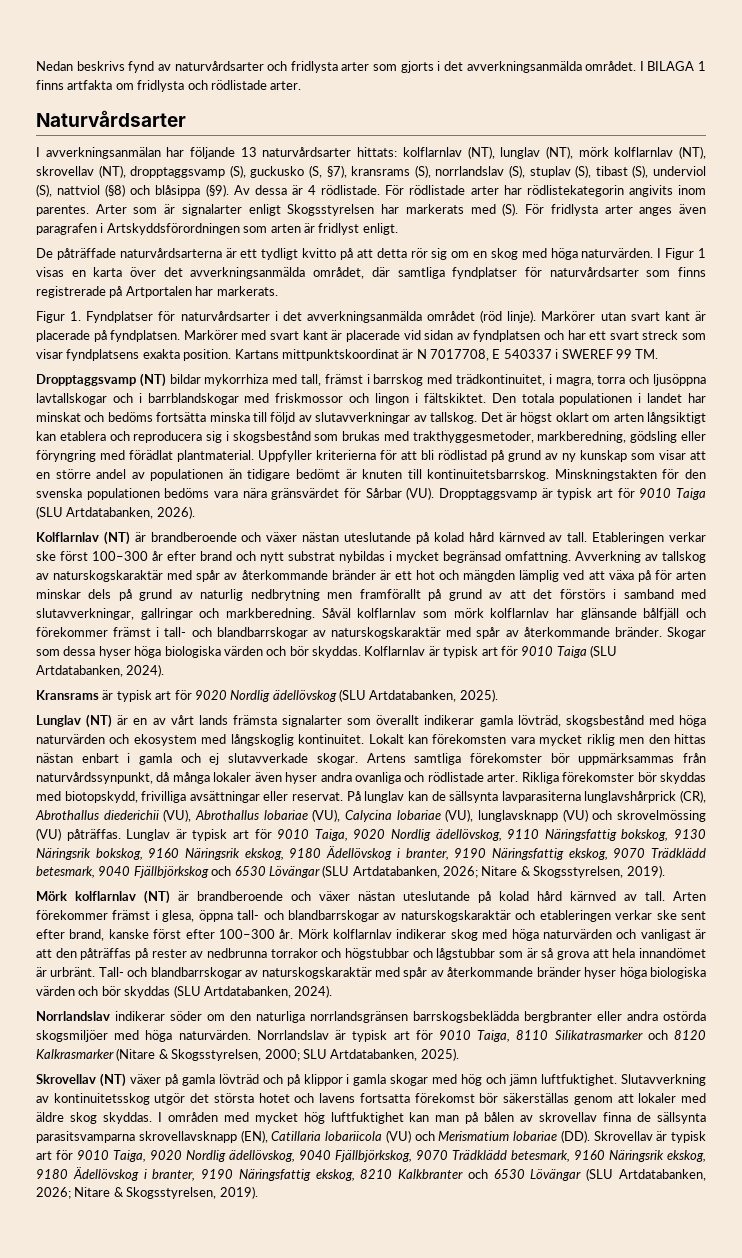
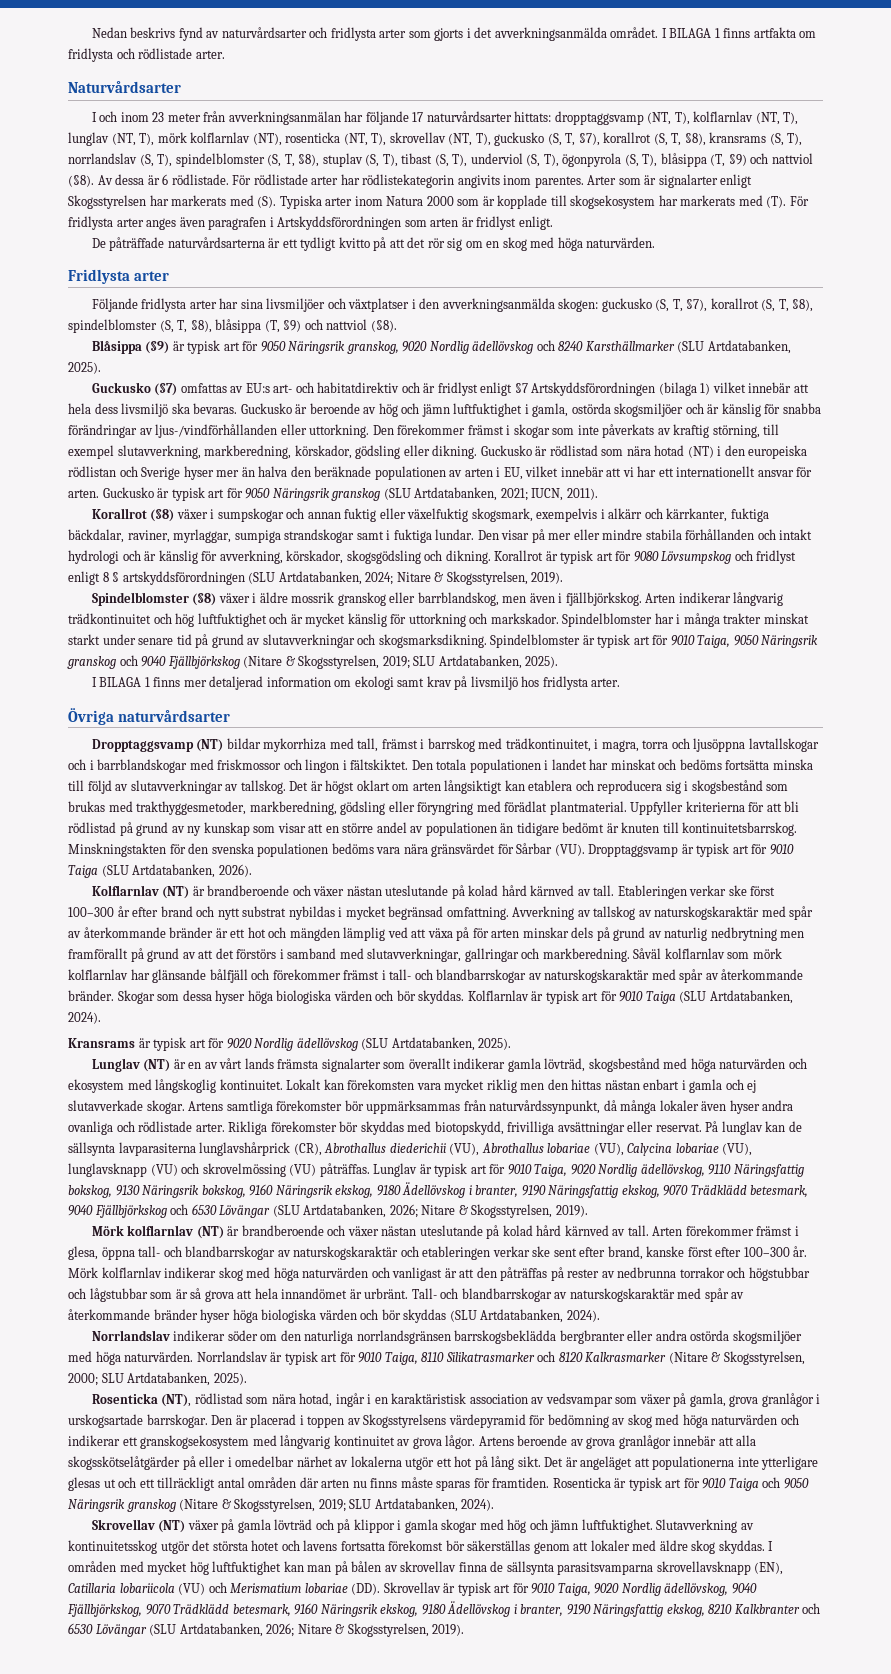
(40, 152) none -> [99,111,226,122] och inom 23 meter från
[240,147,257,157] 13 -> [412,112,424,122] 17
[402,146,707,159] [36,165,707,178] [36,184,229,197] kolflarnlav (NT), lunglav (NT), mörk kolflarnlav (NT), skrovellav (NT), dropptaggsvamp (S), guckusko (S, §7), kransrams (S), norrlandslav (S), stuplav (S), tibast (S), underviol (S), nattviol (§8) och blåsippa (§9). -> [554,111,799,125] [68,132,803,146] [68,153,813,167] [68,175,94,187] dropptaggsvamp (NT, T), kolflarnlav (NT, T), lunglav (NT, T), mörk kolflarnlav (NT), rosenticka (NT, T), skrovellav (NT, T), guckusko (S, T, §7), korallrot (S, T, §8), kransrams (S, T), norrlandslav (S, T), spindelblomster (S, T, §8), stuplav (S, T), tibast (S, T), underviol (S, T), ögonpyrola (S, T), blåsippa (T, §9) och nattviol (§8).
[308,185,317,195] 4 -> [162,174,169,185] 6
(519, 209) none -> [279,195,787,209] Typiska arter inom Natura 2000 som är kopplade till skogsekosystem har markerats med (T).
[376,248,407,258] detta -> [407,237,426,248] det
[657,248,707,260] [36,267,706,279] [36,286,278,298] [36,310,706,323] [36,330,706,342] [36,349,659,361] I Figur 1 visas en karta över det avverkningsanmälda området, där samtliga fyndplatser för naturvårdsarter som finns registrerade på Artportalen har markerats. // Figur 1. Fyndplatser för naturvårdsarter i det avverkningsanmälda området (röd linje). Markörer utan svart kant är placerade på fyndplatsen. Markörer med svart kant är placerade vid sidan av fyndplatsen och har ett svart streck som visar fyndplatsens exakta position. Kartans mittpunktskoordinat är N 7017708, E 540337 i SWEREF 99 TM. -> [68,269,169,284] [91,298,814,312] [68,319,397,333] [91,340,791,354] [68,362,101,374] [91,382,809,396] [68,403,821,417] [68,424,780,438] [68,445,808,459] [68,466,813,480] [68,487,598,501] [91,508,769,522] [68,529,813,543] [68,550,797,564] [68,571,564,585] [91,592,784,606] [68,613,809,627] [68,634,819,648] [67,655,559,669] [91,676,621,690] [68,708,230,725] // Fridlysta arter // Följande fridlysta arter har sina livsmiljöer och växtplatser i den avverkningsanmälda skogen: guckusko (S, T, §7), korallrot (S, T, §8), spindelblomster (S, T, §8), blåsippa (T, §9) och nattviol (§8). // Blåsippa (§9) är typisk art för 9050 Näringsrik granskog, 9020 Nordlig ädellövskog och 8240 Karsthällmarker (SLU Artdatabanken, 2025). // Guckusko (§7) omfattas av EU:s art- och habitatdirektiv och är fridlyst enligt §7 Artskyddsförordningen (bilaga 1) vilket innebär att hela dess livsmiljö ska bevaras. Guckusko är beroende av hög och jämn luftfuktighet i gamla, ostörda skogsmiljöer och är känslig för snabba förändringar av ljus-/vindförhållanden eller uttorkning. Den förekommer främst i skogar som inte påverkats av kraftig störning, till exempel slutavverkning, markberedning, körskador, gödsling eller dikning. Guckusko är rödlistad som nära hotad (NT) i den europeiska rödlistan och Sverige hyser mer än halva den beräknade populationen av arten i EU, vilket innebär att vi har ett internationellt ansvar för arten. Guckusko är typisk art för 9050 Näringsrik granskog (SLU Artdatabanken, 2021; IUCN, 2011). // Korallrot (§8) växer i sumpskogar och annan fuktig eller växelfuktig skogsmark, exempelvis i alkärr och kärrkanter, fuktiga bäckdalar, raviner, myrlaggar, sumpiga strandskogar samt i fuktiga lundar. Den visar på mer eller mindre stabila förhållanden och intakt hydrologi och är känslig för avverkning, körskador, skogsgödsling och dikning. Korallrot är typisk art för 9080 Lövsumpskog och fridlyst enligt 8 § artskyddsförordningen (SLU Artdatabanken, 2024; Nitare & Skogsstyrelsen, 2019). // Spindelblomster (§8) växer i äldre mossrik granskog eller barrblandskog, men även i fjällbjörkskog. Arten indikerar långvarig trädkontinuitet och hög luftfuktighet och är mycket känslig för uttorkning och markskador. Spindelblomster har i många trakter minskat starkt under senare tid på grund av slutavverkningar och skogsmarksdikning. Spindelblomster är typisk art för 9010 Taiga, 9050 Näringsrik granskog och 9040 Fjällbjörkskog (Nitare & Skogsstyrelsen, 2019; SLU Artdatabanken, 2025). // I BILAGA 1 finns mer detaljerad information om ekologi samt krav på livsmiljö hos fridlysta arter. // Övriga naturvårdsarter
(459, 1054) none -> [91,1393,821,1407] [68,1414,799,1428] [68,1435,757,1449] [68,1456,819,1470] [68,1477,809,1491] [68,1498,495,1512] // Rosenticka (NT), rödlistad som nära hotad, ingår i en karaktäristisk association av vedsvampar som växer på gamla, grova granlågor i urskogsartade barrskogar. Den är placerad i toppen av Skogsstyrelsens värdepyramid för bedömning av skog med höga naturvärden och indikerar ett granskogsekosystem med långvarig kontinuitet av grova lågor. Artens beroende av grova granlågor innebär att alla skogsskötselåtgärder på eller i omedelbar närhet av lokalerna utgör ett hot på lång sikt. Det är angeläget att populationerna inte ytterligare glesas ut och ett tillräckligt antal områden där arten nu finns måste sparas för framtiden. Rosenticka är typisk art för 9010 Taiga och 9050 Näringsrik granskog (Nitare & Skogsstyrelsen, 2019; SLU Artdatabanken, 2024).

